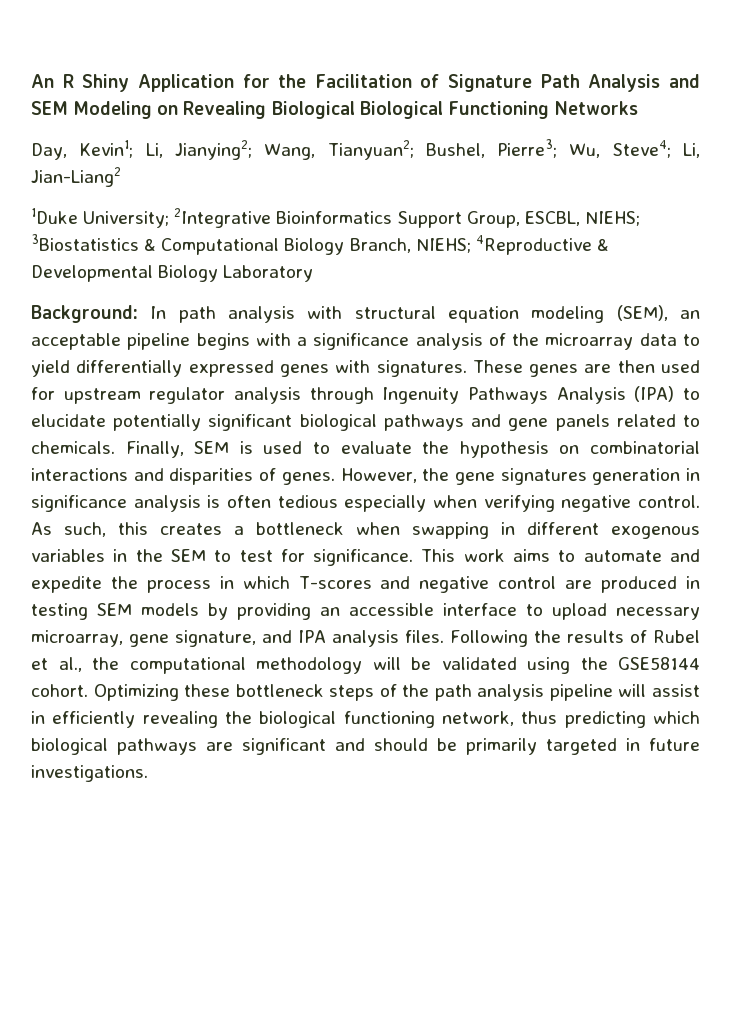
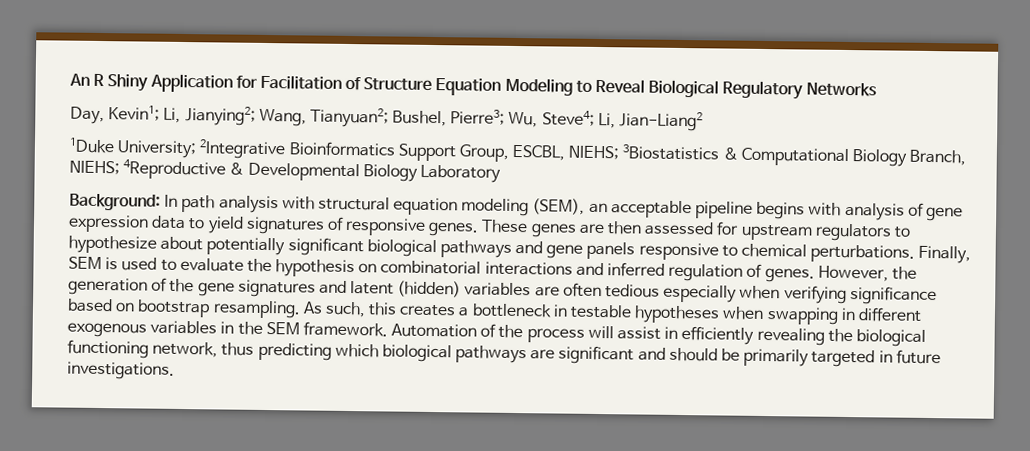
[278,74,307,88] the -> (258, 82) none
[448,74,700,92] [31,101,549,119] Signature Path Analysis and SEM Modeling on Revealing Biological Biological Functioning -> [363,77,804,100] Structure Equation Modeling to Reveal Biological Regulatory
[297,333,700,350] [31,360,467,377] a significance analysis of the microarray data to yield differentially expressed genes with signatures. -> [844,202,963,222] [68,214,480,237] analysis of gene expression data to yield signatures of responsive genes.
[661,360,700,373] used -> [644,221,715,236] assessed
[149,386,701,404] [31,414,106,427] regulator analysis through Ingenuity Pathways Analysis (IPA) to elucidate -> [814,223,911,242] [68,235,204,254] regulators to hypothesize about
[616,414,700,427] [31,441,115,454] related to chemicals. -> [638,242,916,263] responsive to chemical perturbations.
[169,468,254,485] disparities -> [607,262,744,282] inferred regulation
[454,468,701,485] [31,495,221,512] gene signatures generation in significance analysis is -> [68,277,560,298] generation of the gene signatures and latent (hidden) variables are
[561,495,700,512] negative control. -> [849,286,937,306] [67,298,301,319] significance based on bootstrap resampling.
(344, 528) none -> [552,304,721,324] in testable hypotheses
[214,549,700,566] [31,576,701,593] [31,603,700,620] [31,630,700,647] [31,657,700,674] [31,684,613,701] to test for significance. This work aims to automate and expedite the process in which T-scores and negative control are produced in testing SEM models by providing an accessible interface to upload necessary microarray, gene signature, and IPA analysis files. Following the results of Rubel et al., the computational methodology will be validated using the GSE58144 cohort. Optimizing these bottleneck steps of the path analysis pipeline -> [302,321,585,343] framework. Automation of the process

